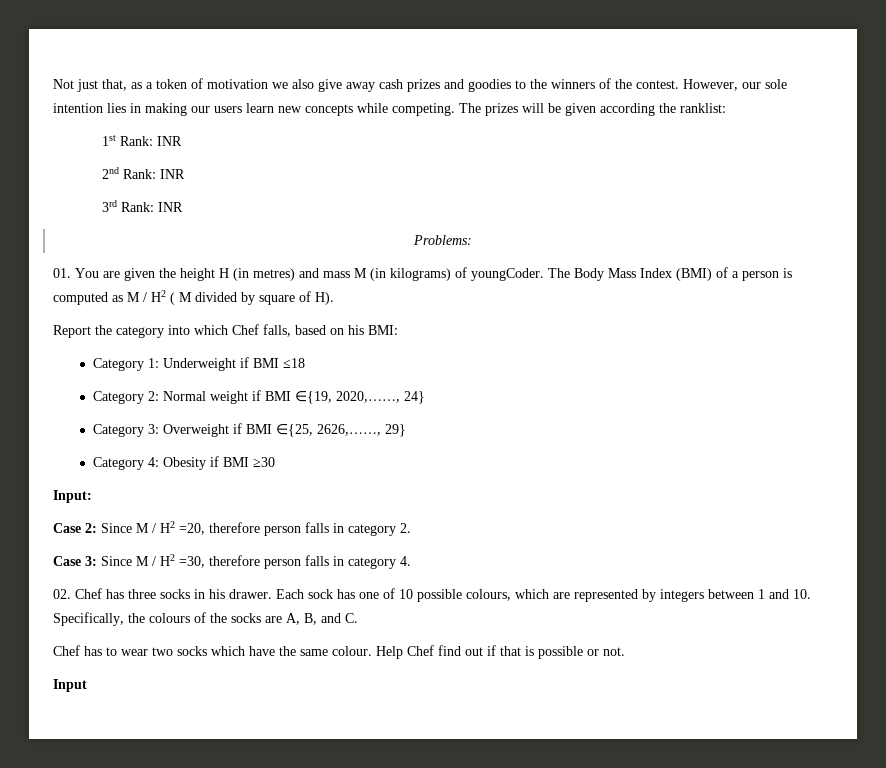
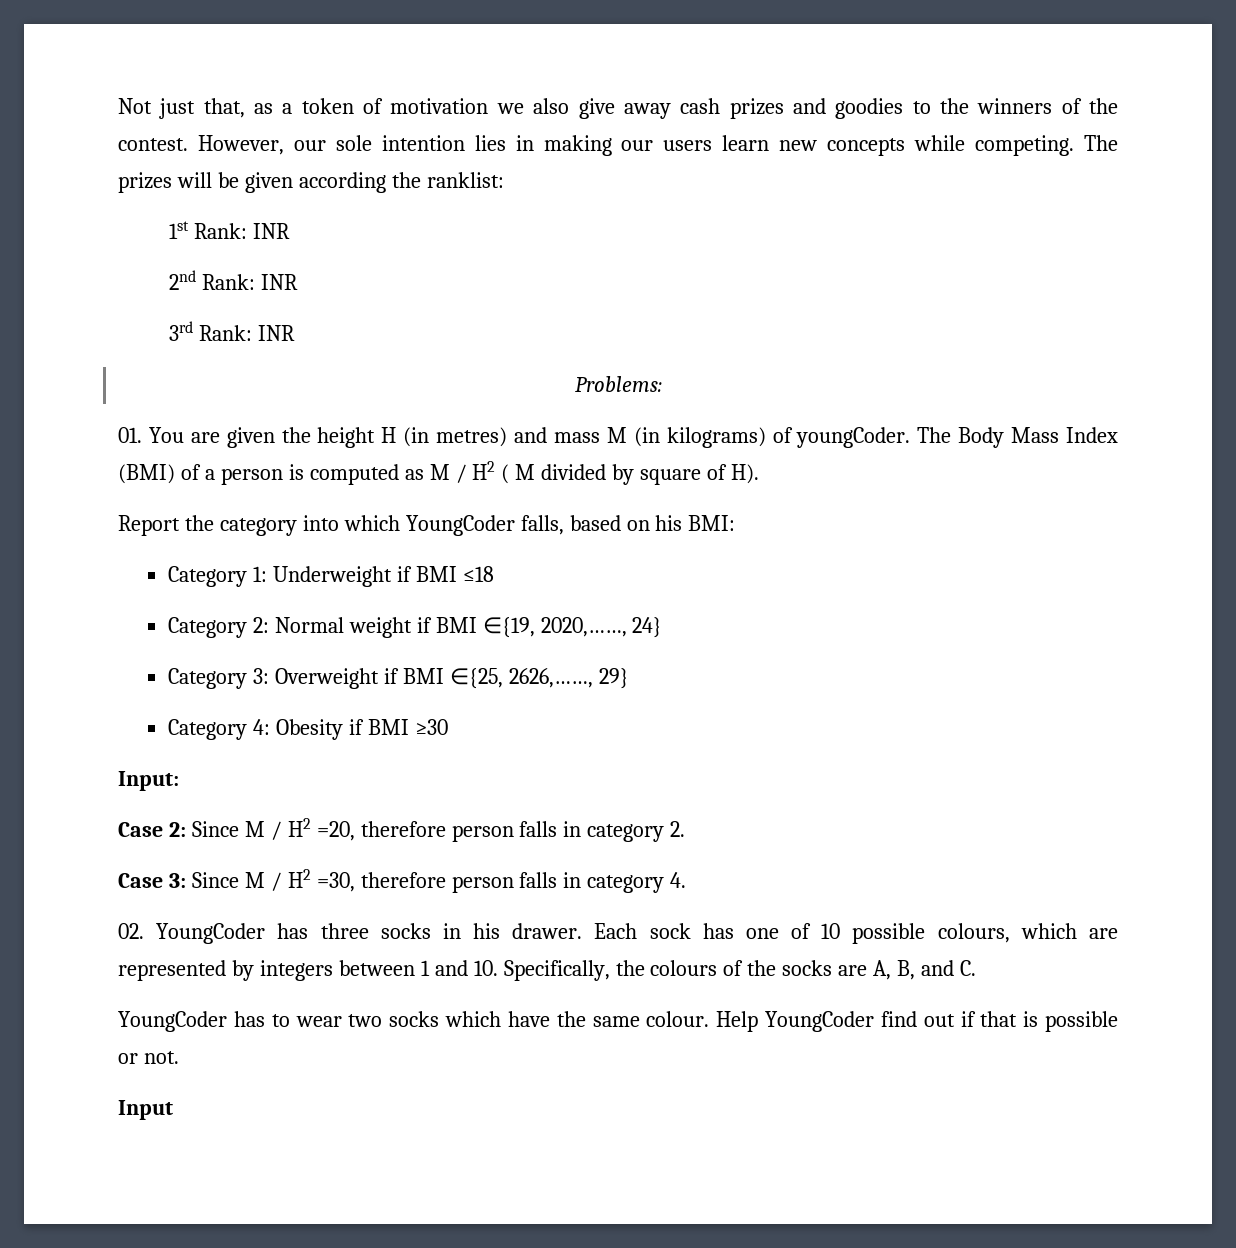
[232,324,259,335] Chef -> [405,515,515,536] YoungCoder
[75,588,102,599] Chef -> [156,923,266,944] YoungCoder
[53,645,80,656] Chef -> [118,1011,227,1032] YoungCoder
[407,645,434,656] Chef -> [765,1011,875,1032] YoungCoder

